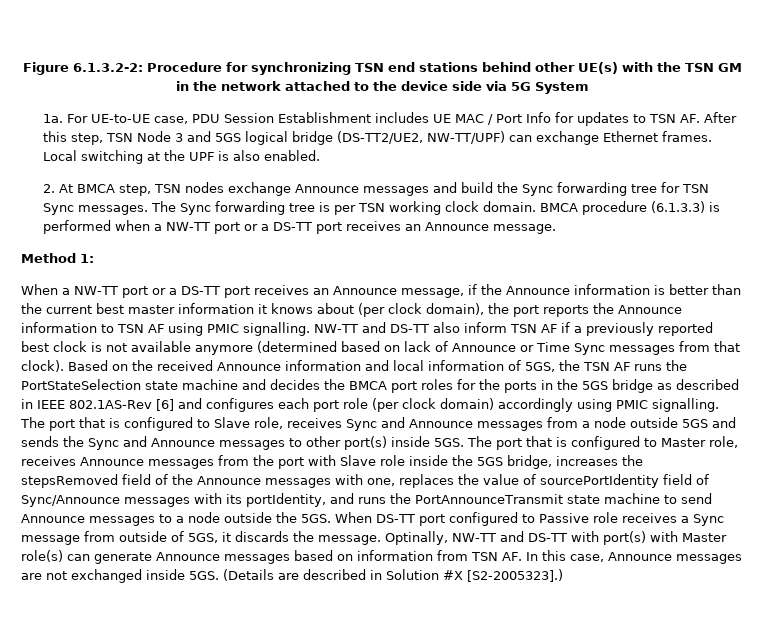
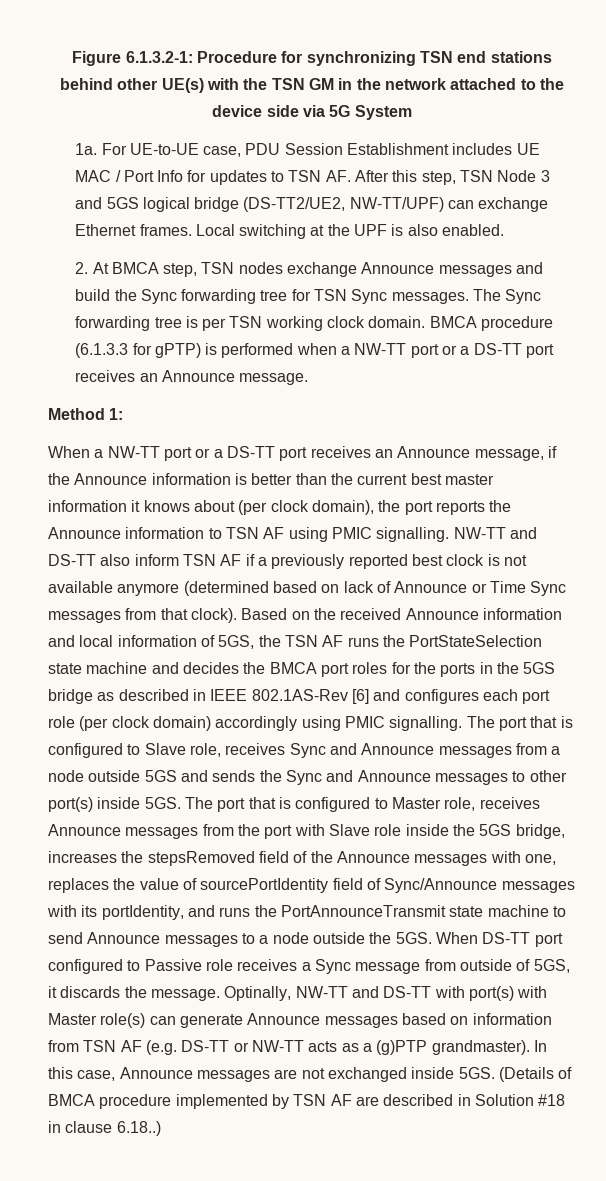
[72,63,143,72] 6.1.3.2-2: -> [125,51,193,63] 6.1.3.2-1:
[650,201,705,213] (6.1.3.3) -> [75,343,201,358] (6.1.3.3 for gPTP)
[502,552,522,561] AF. -> [120,1040,530,1055] AF (e.g. DS-TT or NW-TT acts as a (g)PTP grandmaster).
[278,569,563,582] are described in Solution #X [S2-2005323].) -> [558,1067,573,1079] [48,1094,566,1109] [48,1121,161,1136] of BMCA procedure implemented by TSN AF are described in Solution #18 in clause 6.18..)

